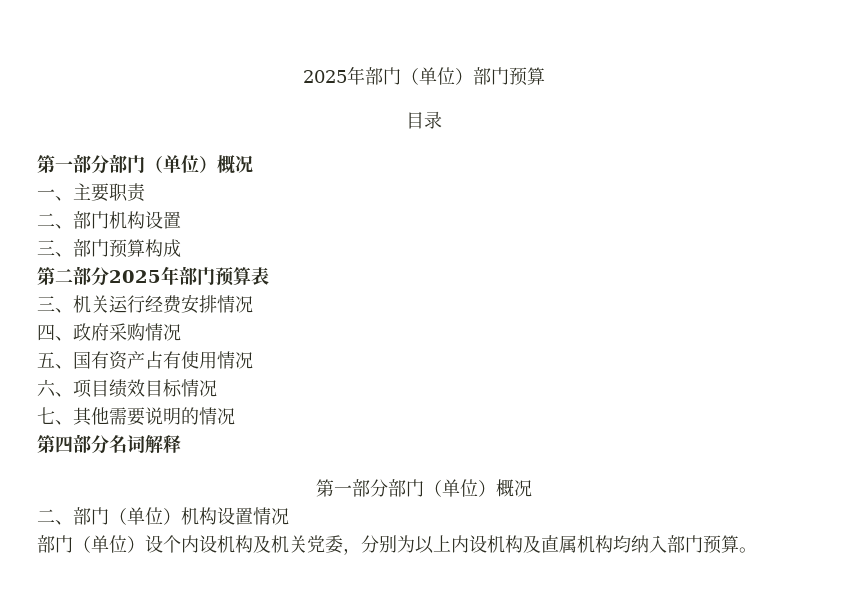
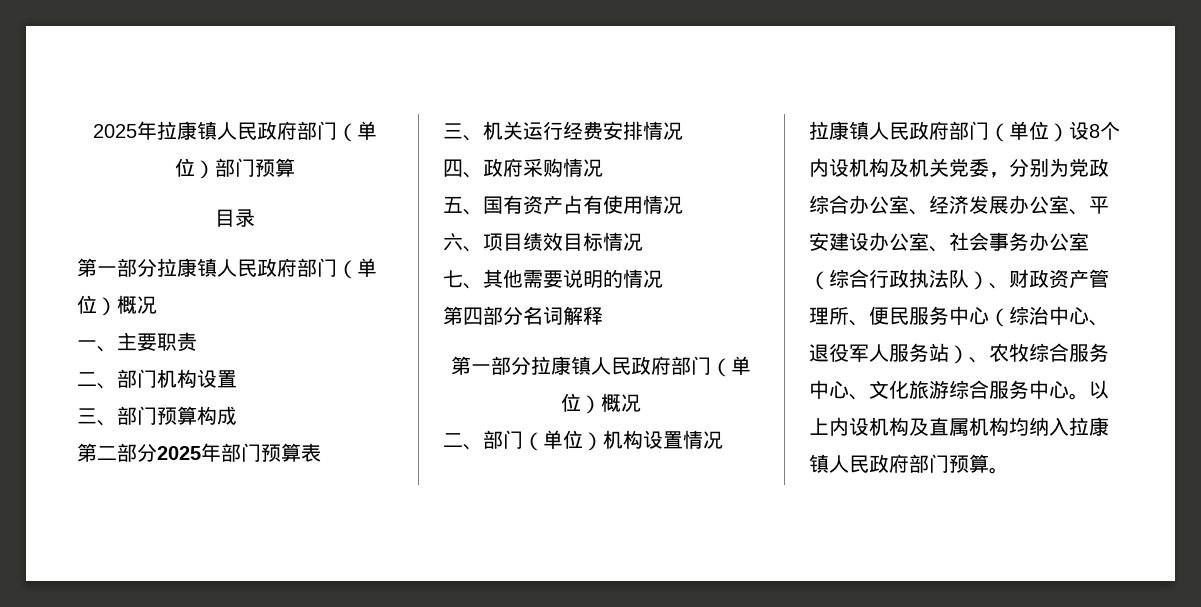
[303,66,365,85] 2025年 -> [92,121,297,140] 2025年拉康镇人民政府
(109, 164) none -> [157,258,297,277] 拉康镇人民政府
(388, 488) none -> [530,356,671,375] 拉康镇人民政府
(289, 516) none -> [809,121,949,140] 拉康镇人民政府
(163, 544) none -> [1089,124,1100,138] 8
(415, 544) none -> [1069,158,1109,177] [809,195,1109,215] [809,232,1089,252] [809,269,1109,290] [809,306,1109,327] [809,343,1109,364] [809,380,1089,400] 党政综合办公室、经济发展办公室、平安建设办公室、社会事务办公室（综合行政执法队）、财政资产管理所、便民服务中心（综治中心、退役军人服务站）、农牧综合服务中心、文化旅游综合服务中心。
(667, 544) none -> [1069,417,1109,436] [809,454,909,473] 拉康镇人民政府

